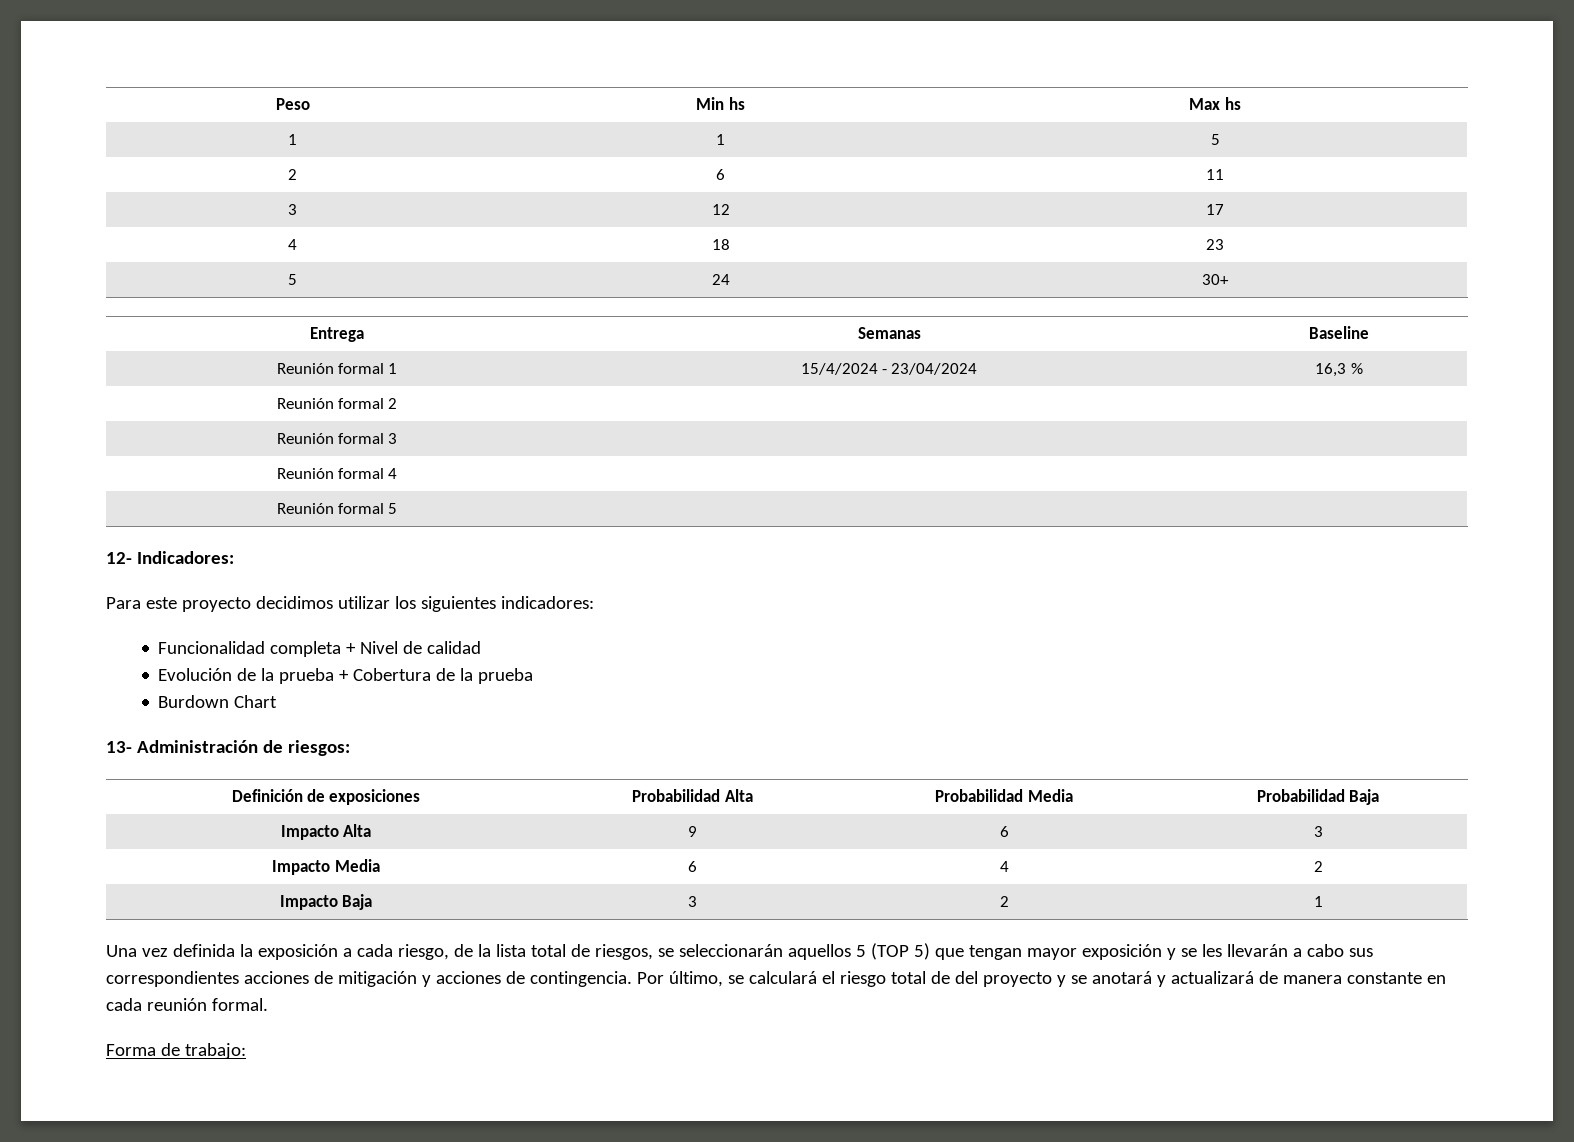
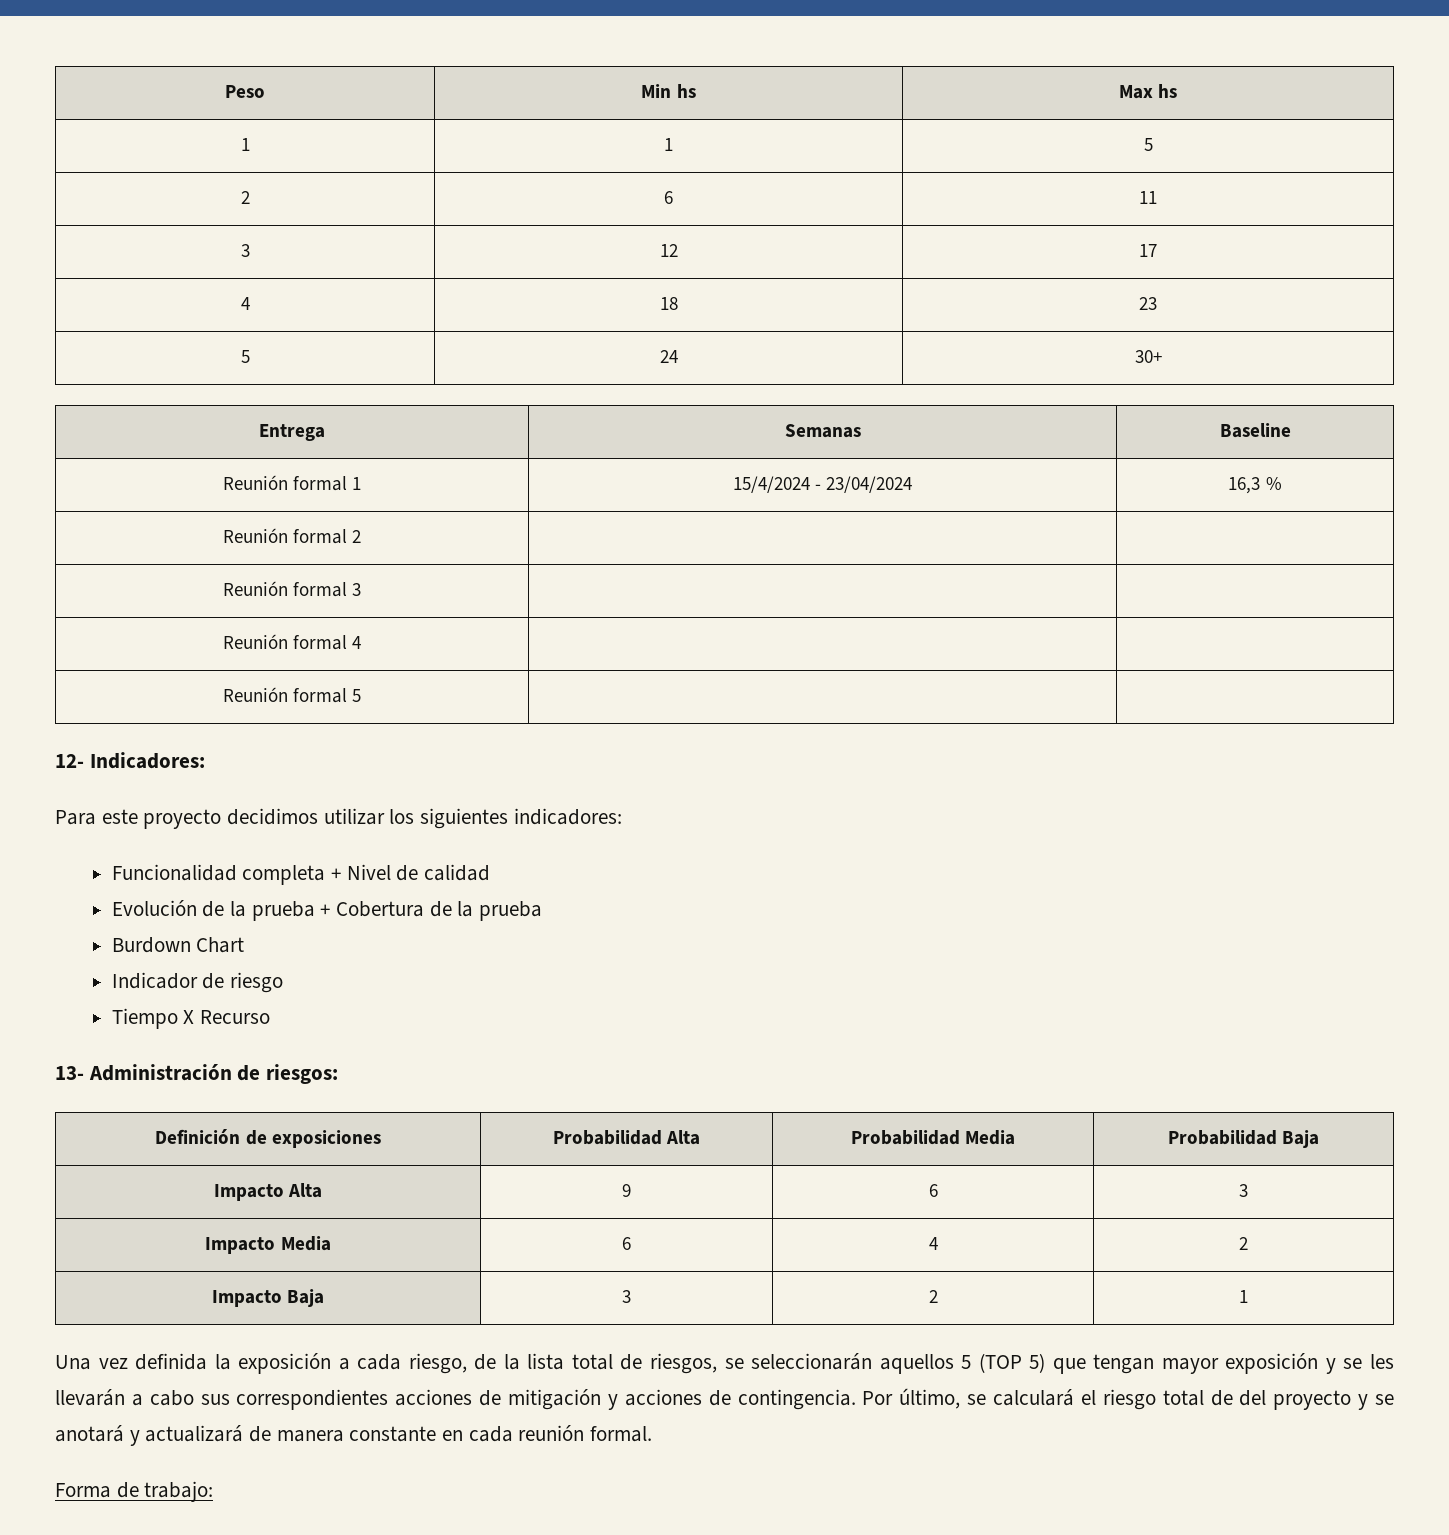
(278, 701) none -> [111,972,284,993] [111,1008,271,1029] // Indicador de riesgo // Tiempo X Recurso

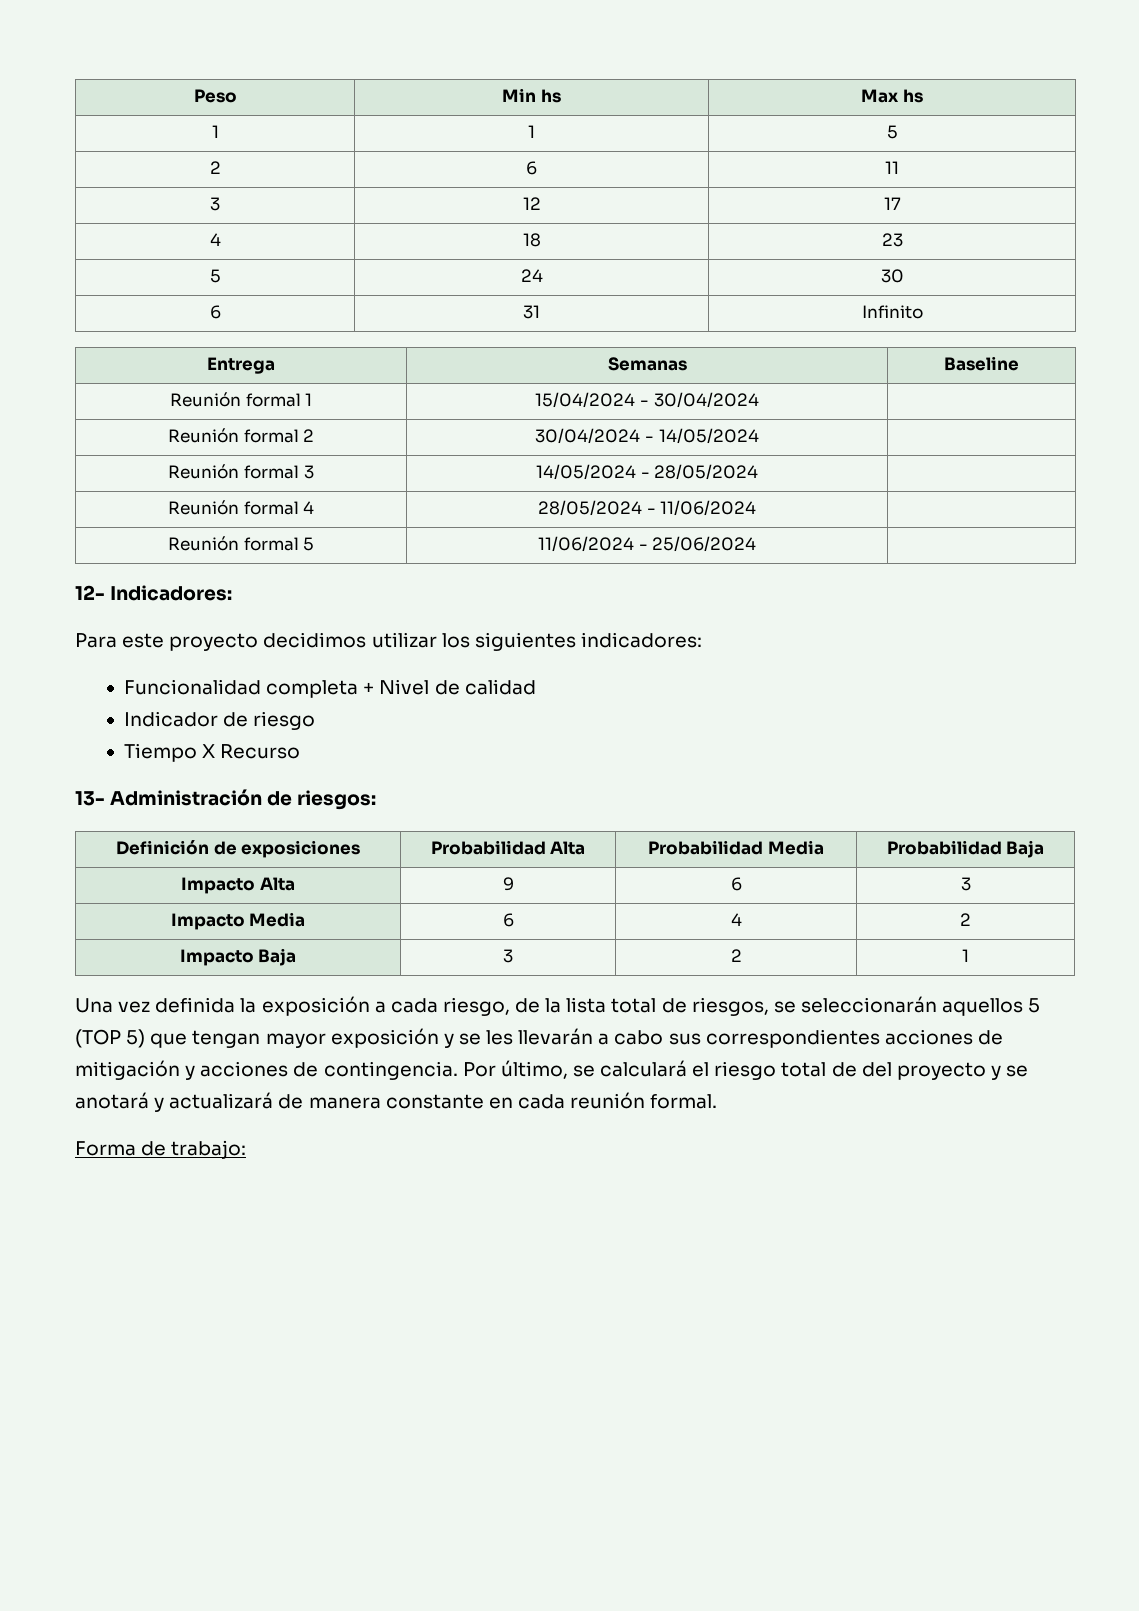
[1134,350,1162,363] 30+ -> [880,269,904,283] [209,305,221,319] [523,305,540,319] [861,305,923,319] 30 // 6 | 31 | Infinito
[732,476,913,493] [1228,477,1282,494] 15/4/2024 - 23/04/2024 | 16,3 % -> [535,392,759,408] 15/04/2024 - 30/04/2024 |
(362, 536) none -> [535,428,759,444] 30/04/2024 - 14/05/2024
(362, 589) none -> [535,464,759,480] 14/05/2024 - 28/05/2024
(362, 642) none -> [537,500,757,516] 28/05/2024 - 11/06/2024
(362, 695) none -> [537,536,757,552] 11/06/2024 - 25/06/2024
[111,900,543,921] [111,937,245,953] // Evolución de la prueba + Cobertura de la prueba // Burdown Chart -> (536, 687) none

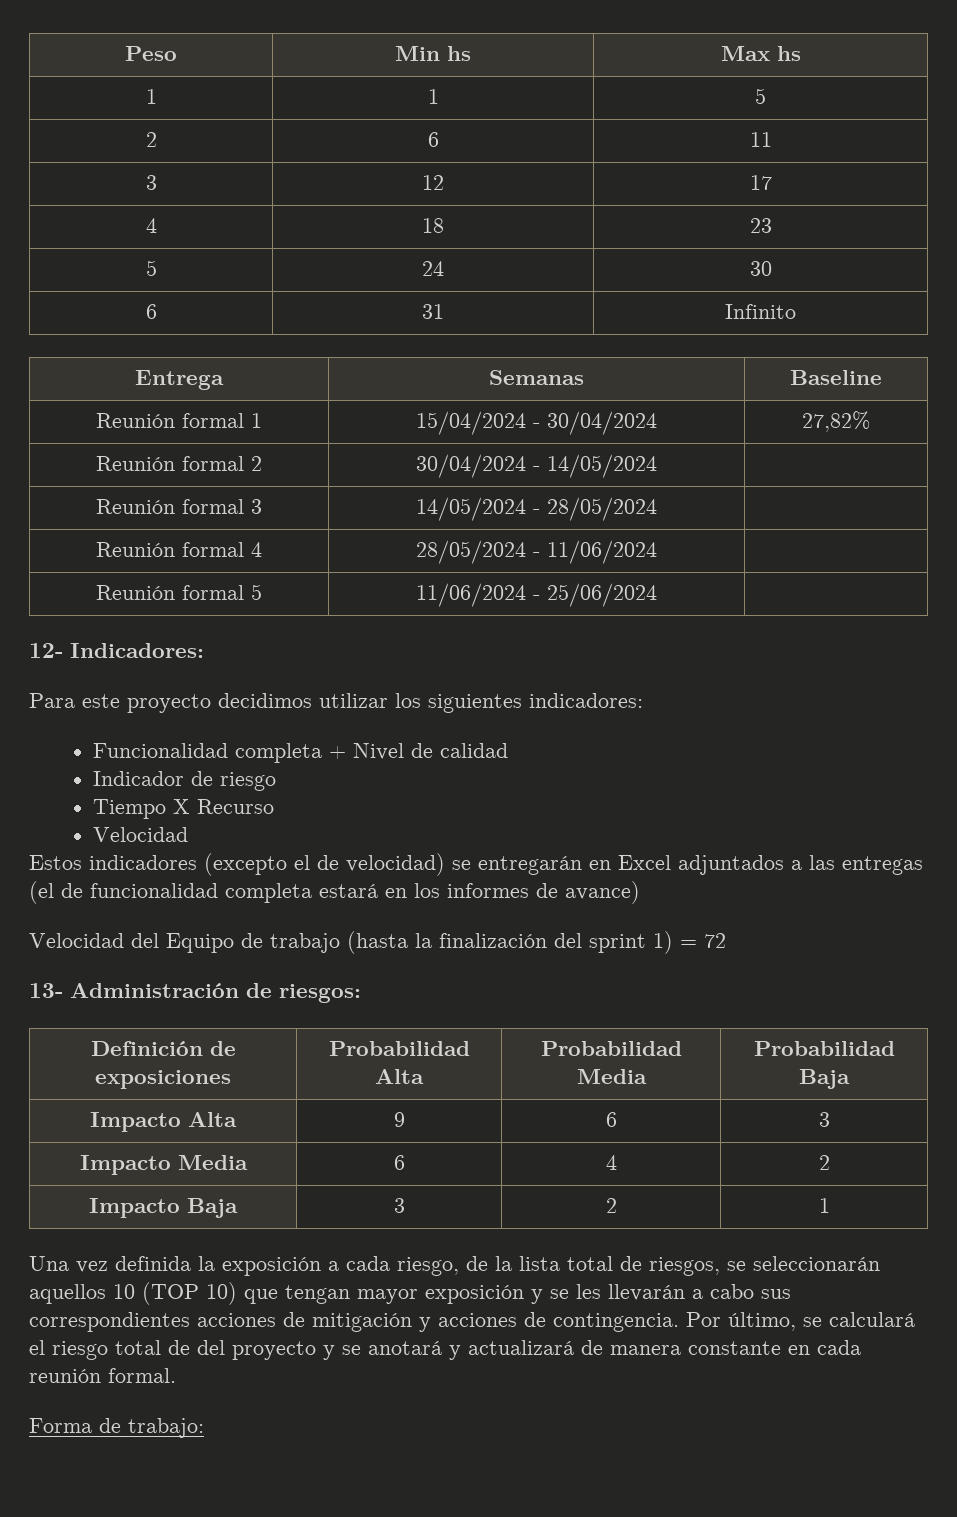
(759, 400) none -> [802,411,870,432] 27,82%
(301, 751) none -> [92,827,188,842] [29,853,923,876] [29,881,640,904] [29,931,726,954] // Velocidad // Estos indicadores (excepto el de velocidad) se entregarán en Excel adjuntados a las entregas (el de funcionalidad completa estará en los informes de avance) // Velocidad del Equipo de trabajo (hasta la finalización del sprint 1) = 72
[1028,998,1041,1013] [75,1029,146,1048] 5 (TOP 5) -> [113,1282,237,1305] 10 (TOP 10)

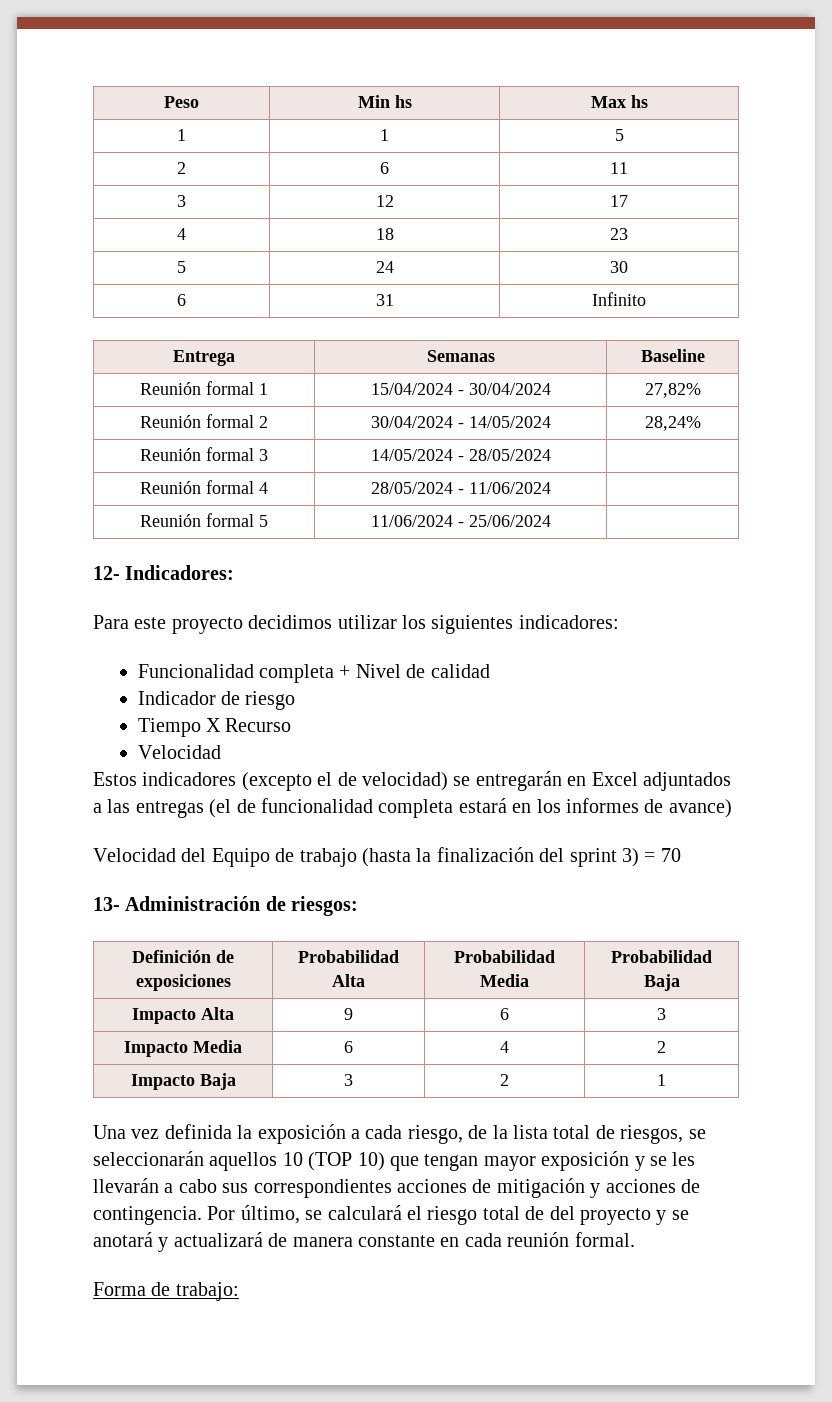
(657, 466) none -> [644,416,701,431] 28,24%
[653,931,726,954] 1) = 72 -> [621,848,681,867] 3) = 70

